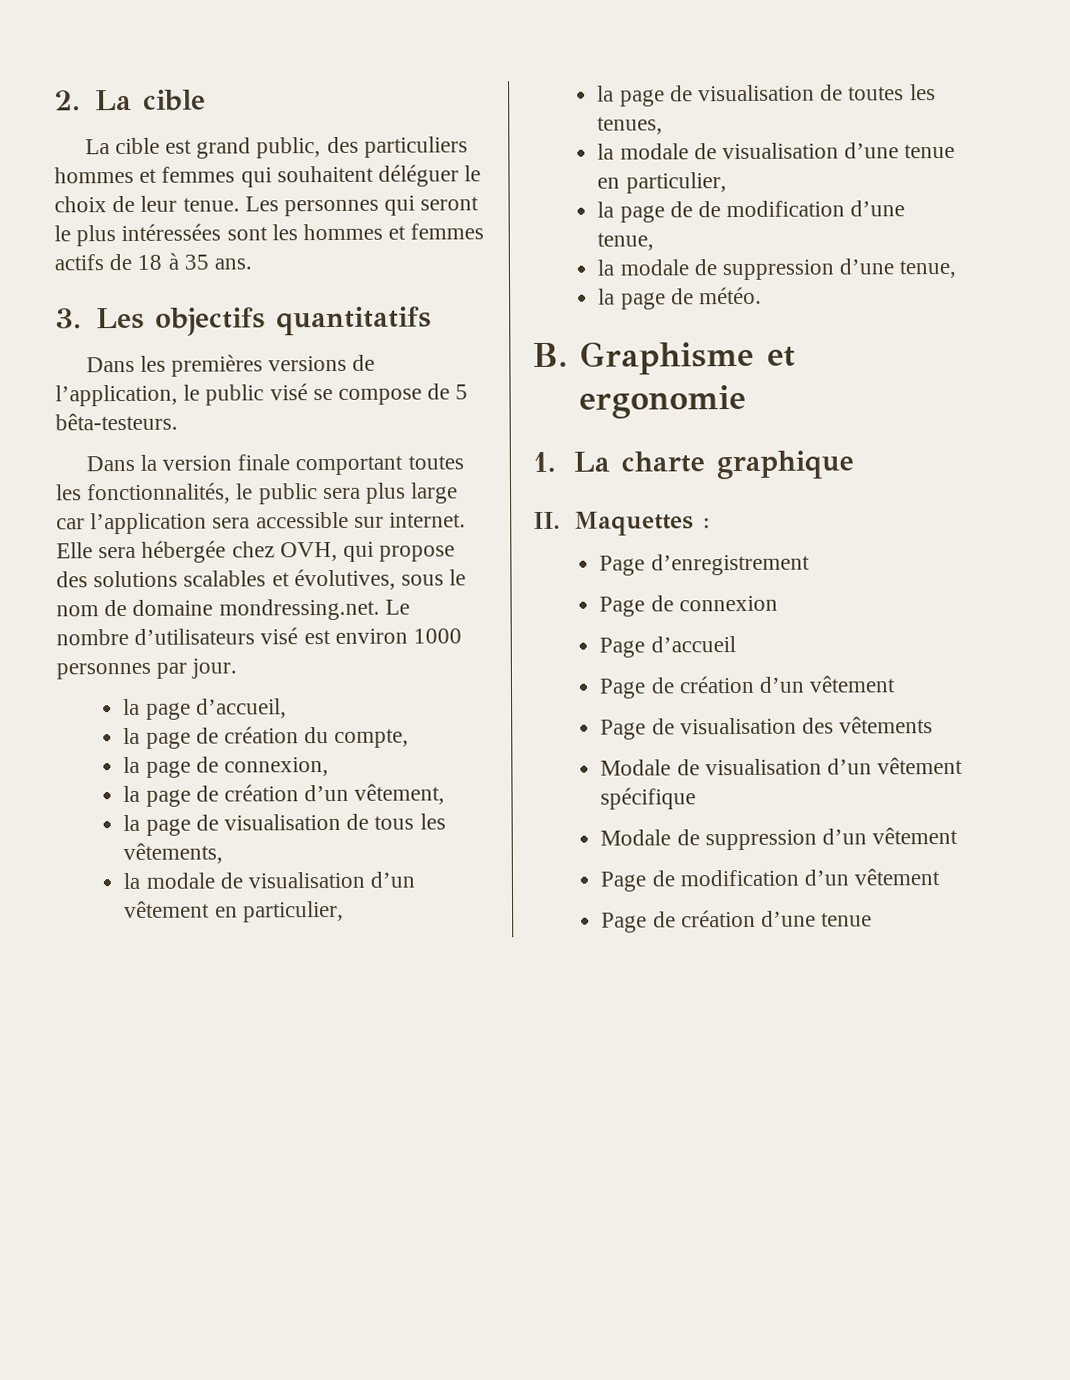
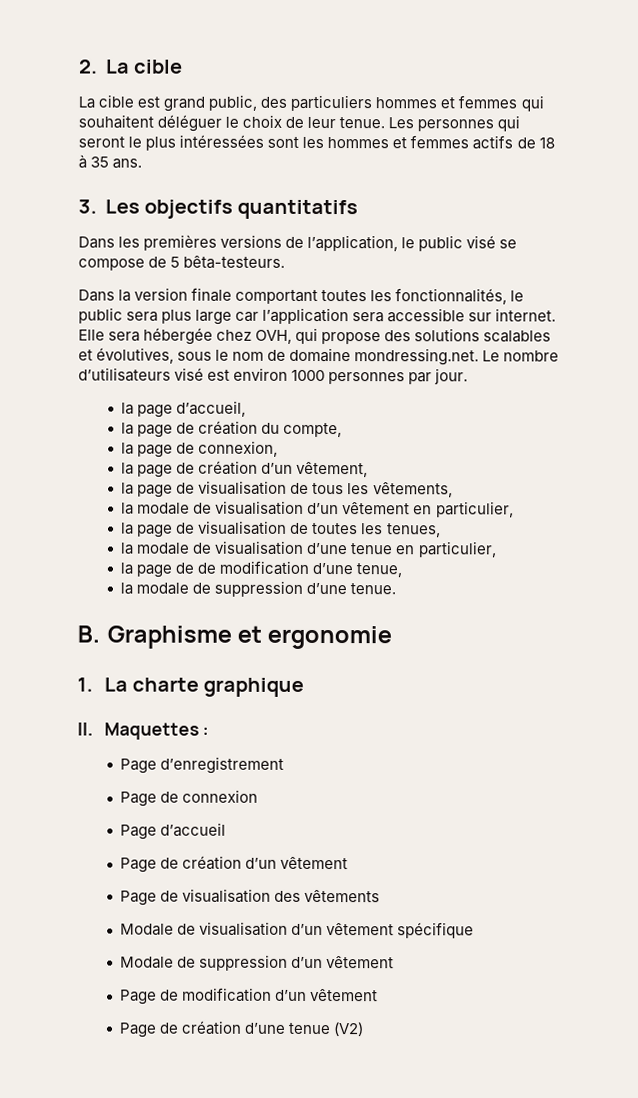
[899,259,957,279] [598,286,763,310] tenue, // la page de météo. -> [350,583,397,595] tenue.
(873, 919) none -> [333,1022,365,1037] (V2)

